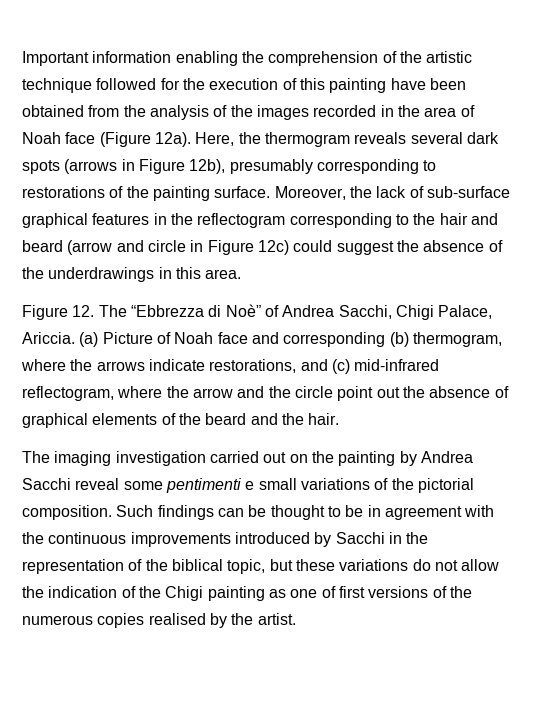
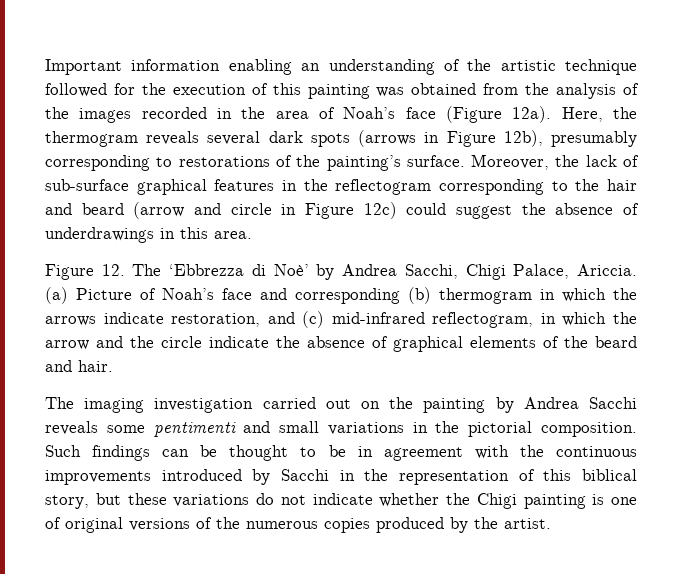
[241,51,379,66] the comprehension -> [301,59,435,75] an understanding
[390,78,466,90] have been -> [376,87,405,97] was
[22,132,61,144] Noah -> [343,107,396,119] Noah’s
[152,186,210,201] painting -> [326,155,401,171] painting’s
[22,267,44,279] the -> (639, 209) none
[130,304,279,317] “Ebbrezza di Noè” of -> [169,264,335,280] ‘Ebbrezza di Noè’ by
[174,332,214,344] Noah -> [162,288,214,300] Noah’s
[412,332,502,347] [21,359,66,371] thermogram, where -> [439,288,606,304] thermogram in which
[209,359,297,373] restorations, -> [171,313,261,327] restoration,
[117,386,163,398] where -> [540,312,607,326] in which
[337,386,400,401] point out -> [209,336,269,348] indicate
[281,413,304,425] the -> (72, 366) none
[75,478,120,490] reveal -> [45,421,98,435] reveals
[245,481,255,490] e -> [243,421,271,433] and
[374,478,389,490] of -> [412,422,428,433] in
[145,559,266,574] the biblical topic, -> [543,469,638,481] [45,495,89,509] this biblical story,
[461,559,500,571] [22,586,136,598] allow the indication of -> [312,493,440,507] indicate whether
[268,589,286,598] as -> [592,494,605,505] is
[338,586,365,598] first -> [65,517,123,533] original
[148,613,206,625] realised -> [376,517,444,533] produced

